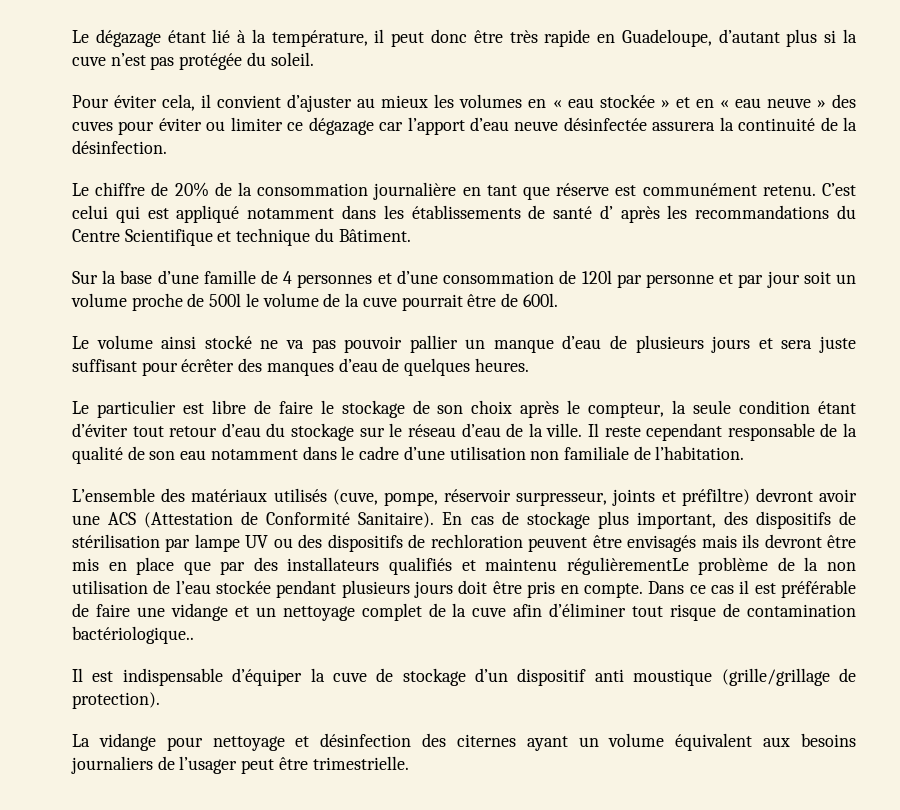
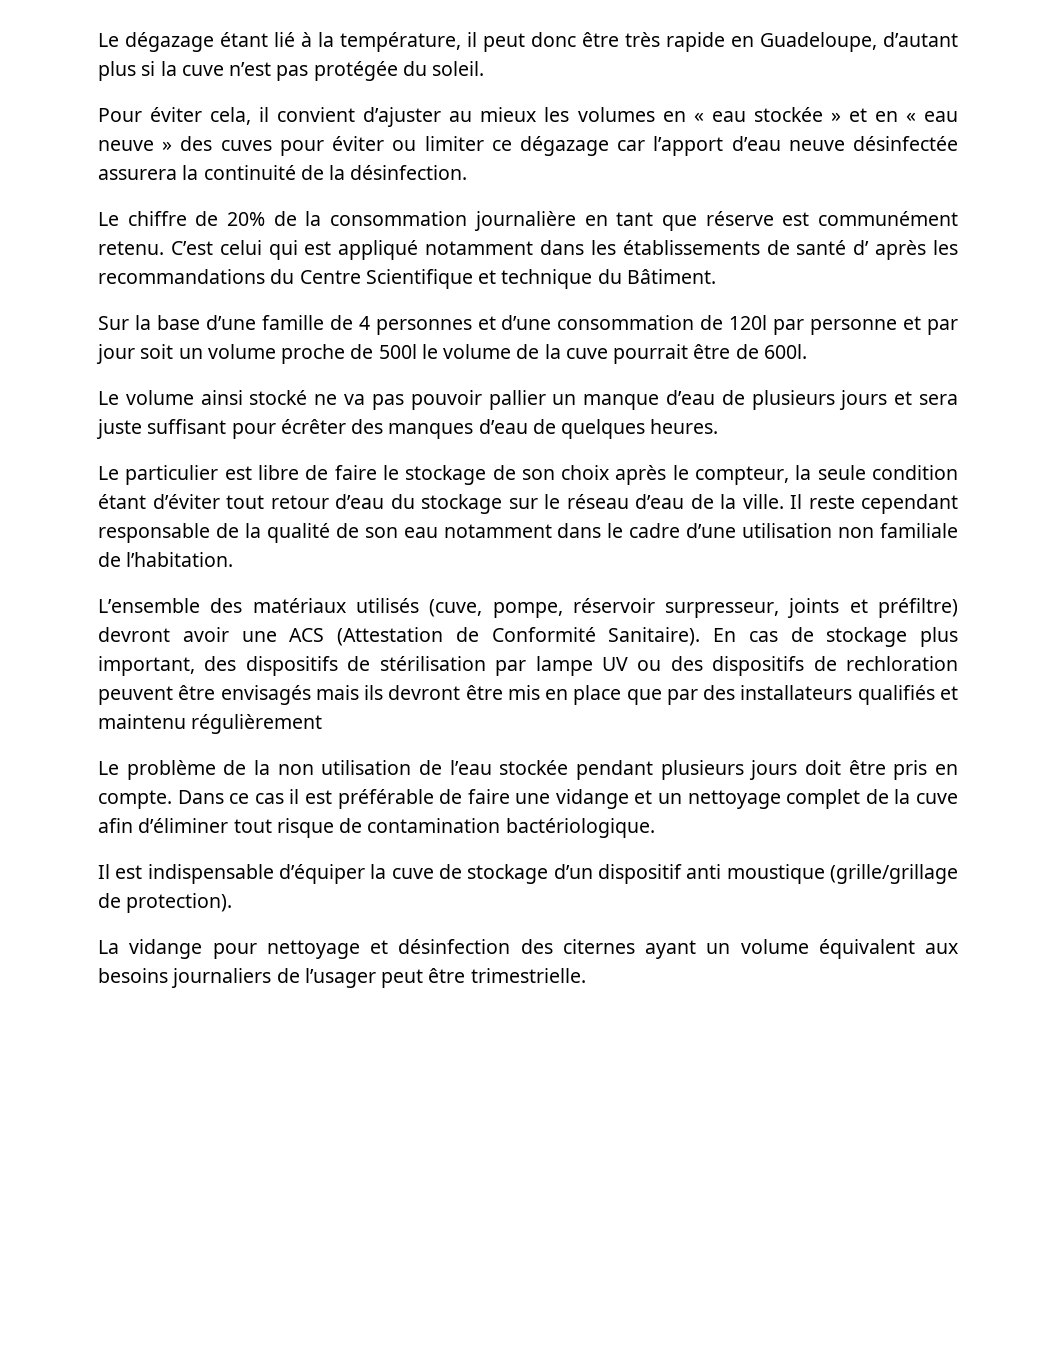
[566,557,689,575] régulièrementLe -> [191,714,323,734] [98,761,119,775] régulièrement // Le
[72,626,194,644] bactériologique.. -> [505,818,655,838] bactériologique.

